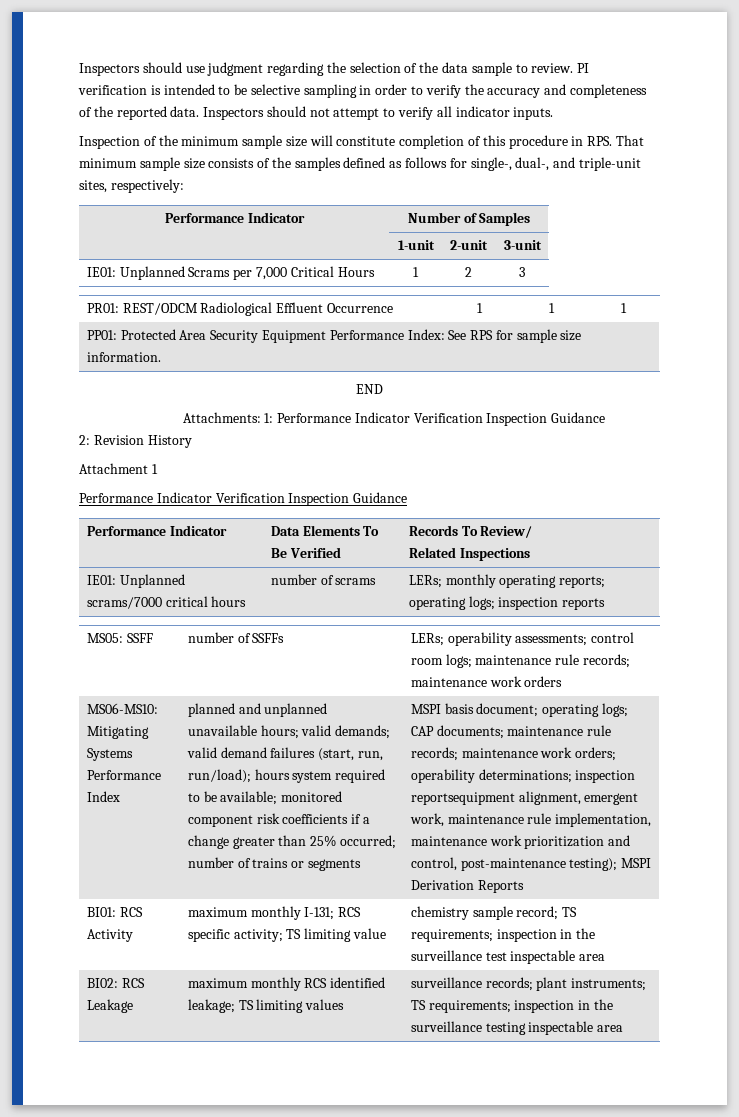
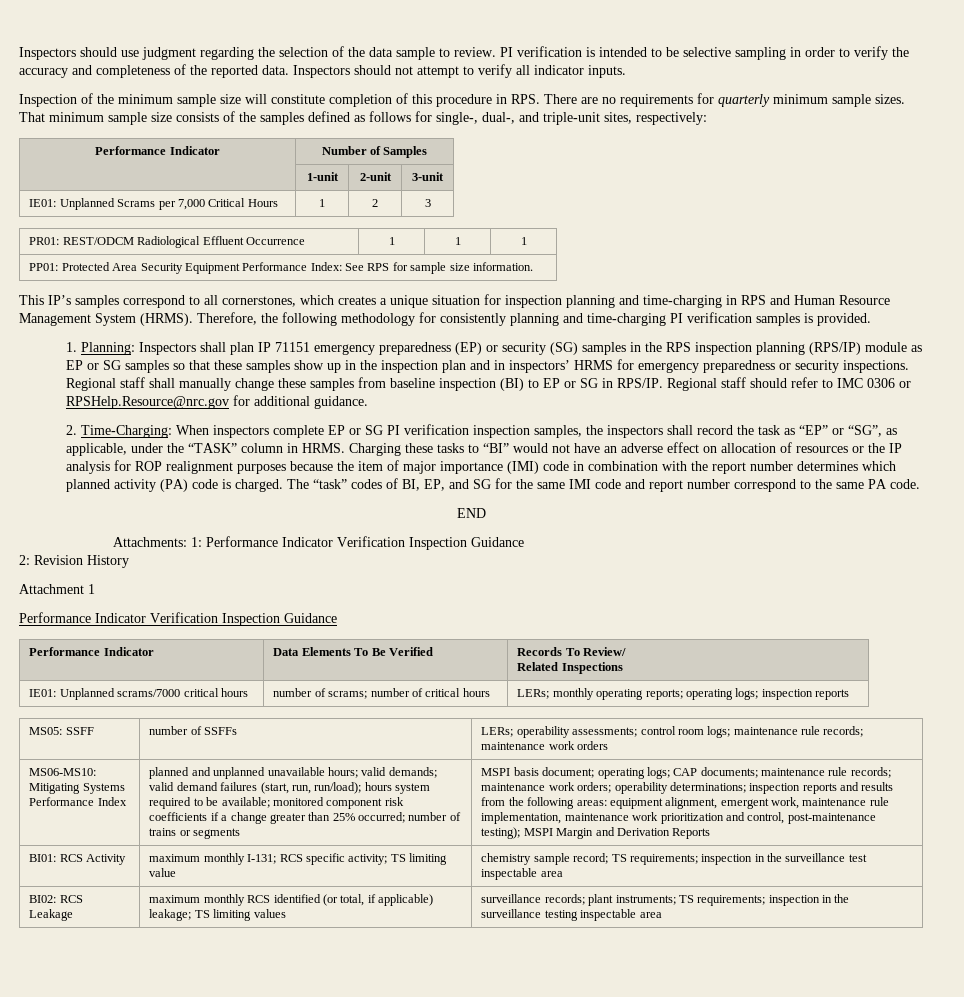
(613, 141) none -> [544,93,905,107] There are no requirements for quarterly minimum sample sizes.
(161, 357) none -> [19,294,890,308] [19,312,871,326] [66,342,923,355] [66,359,910,373] [66,377,912,391] [66,395,369,409] [66,424,898,438] [66,442,903,456] [66,460,897,474] [66,478,921,492] // This IP’s samples correspond to all cornerstones, which creates a unique situation for inspection planning and time-charging in RPS and Human Resource Management System (HRMS). Therefore, the following methodology for consistently planning and time-charging PI verification samples is provided. // 1. Planning: Inspectors shall plan IP 71151 emergency preparedness (EP) or security (SG) samples in the RPS inspection planning (RPS/IP) module as EP or SG samples so that these samples show up in the inspection plan and in inspectors’ HRMS for emergency preparedness or security inspections. Regional staff shall manually change these samples from baseline inspection (BI) to EP or SG in RPS/IP. Regional staff should refer to IMC 0306 or RPSHelp.Resource@nrc.gov for additional guidance. // 2. Time-Charging: When inspectors complete EP or SG PI verification inspection samples, the inspectors shall record the task as “EP” or “SG”, as applicable, under the “TASK” column in HRMS. Charging these tasks to “BI” would not have an adverse effect on allocation of resources or the IP analysis for ROP realignment purposes because the item of major importance (IMI) code in combination with the report number determines which planned activity (PA) code is charged. The “task” codes of BI, EP, and SG for the same IMI code and report number correspond to the same PA code.
[335,578,377,585] scrams -> [328,688,490,699] scrams; number of critical hours
[410,792,515,805] reportsequipment -> [802,782,894,794] [481,797,663,809] reports and results from the following areas: equipment
(652, 863) none -> [556,827,615,839] Margin and
(386, 982) none -> [322,894,434,906] (or total, if applicable)

